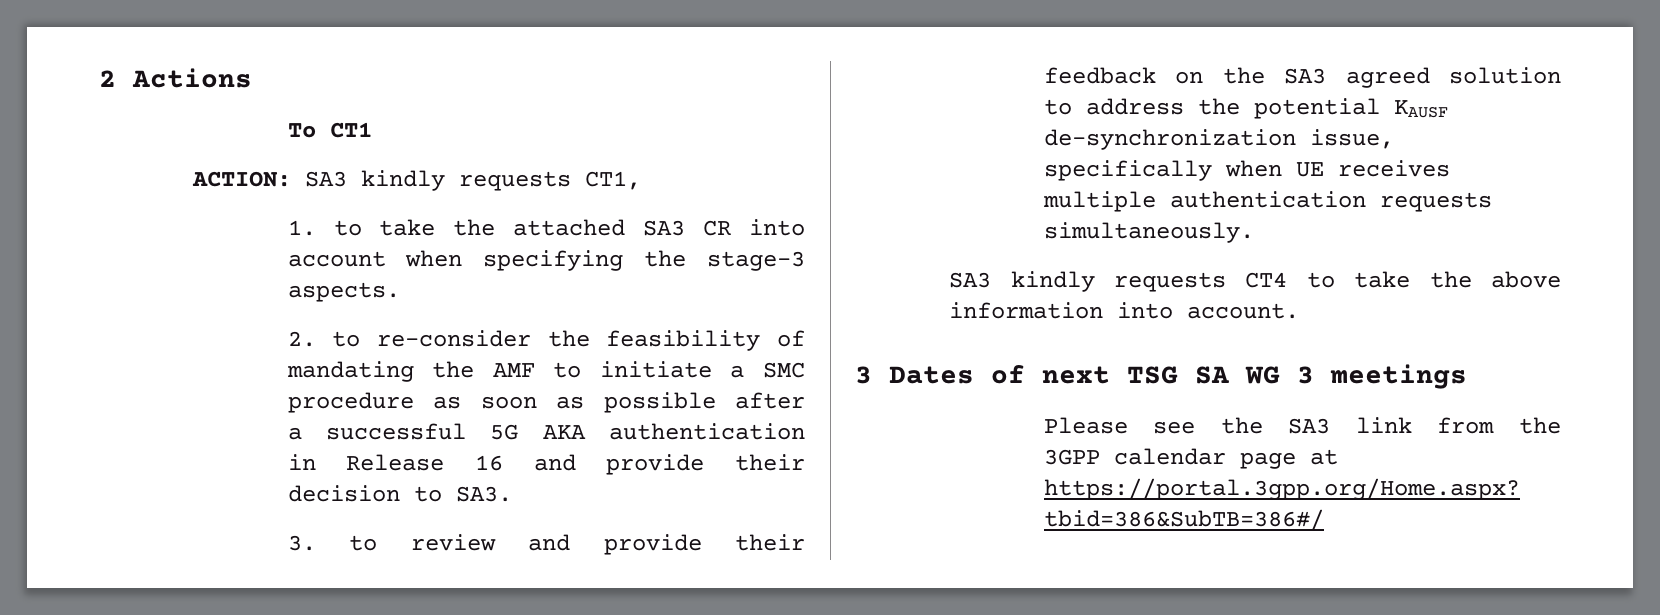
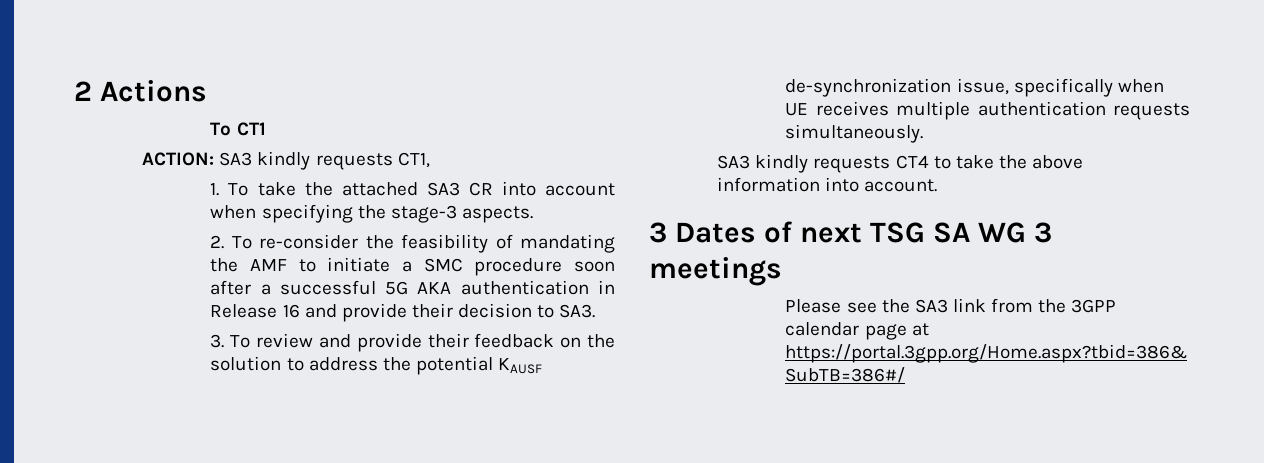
[333,220,362,236] to -> [228,183,249,196] To
[332,331,361,347] to -> [231,236,252,249] To
[433,392,716,413] as soon as possible -> [574,261,615,272] soon
[349,535,378,551] to -> [230,335,251,348] To
[1284,67,1430,88] SA3 agreed -> (615, 341) none

